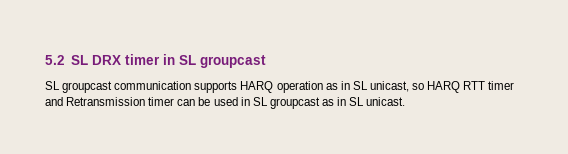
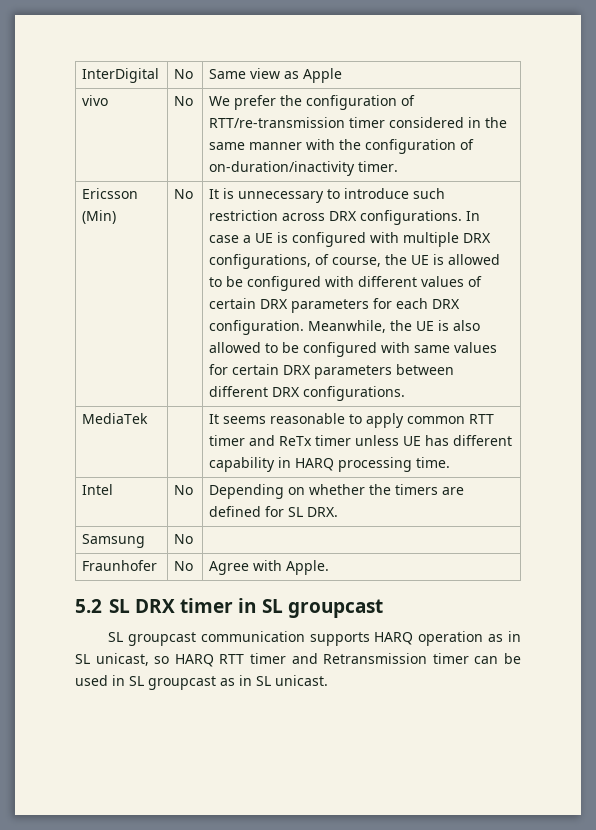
(45, 60) none -> [82,68,160,83] [174,69,194,79] [209,68,343,83] [82,95,109,106] [174,96,194,106] [209,95,416,110] [209,117,508,128] [209,139,475,154] [209,161,399,176] [82,188,139,199] [82,210,117,224] [174,189,194,199] [209,188,446,203] [209,210,481,225] [209,232,492,247] [209,254,501,269] [209,276,483,291] [209,298,461,313] [209,320,481,335] [209,342,498,357] [209,364,455,379] [209,386,406,401] [82,413,149,424] [209,413,495,428] [209,435,513,446] [209,457,451,472] [82,484,114,495] [174,485,194,495] [209,484,465,499] [209,506,339,517] [82,534,146,548] [174,534,194,544] [82,560,158,571] [174,561,194,571] [209,560,330,575] InterDigital | No | Same view as Apple // vivo | No | We prefer the configuration of RTT/re-transmission timer considered in the same manner with the configuration of on-duration/inactivity timer. // Ericsson (Min) | No | It is unnecessary to introduce such restriction across DRX configurations. In case a UE is configured with multiple DRX configurations, of course, the UE is allowed to be configured with different values of certain DRX parameters for each DRX configuration. Meanwhile, the UE is also allowed to be configured with same values for certain DRX parameters between different DRX configurations. // MediaTek | | It seems reasonable to apply common RTT timer and ReTx timer unless UE has different capability in HARQ processing time. // Intel | No | Depending on whether the timers are defined for SL DRX. // Samsung | No | // Fraunhofer | No | Agree with Apple. //

